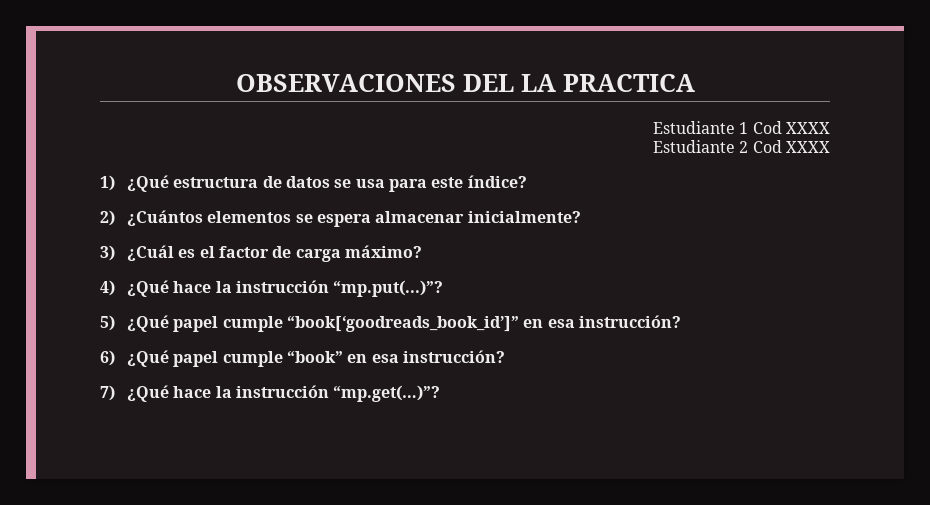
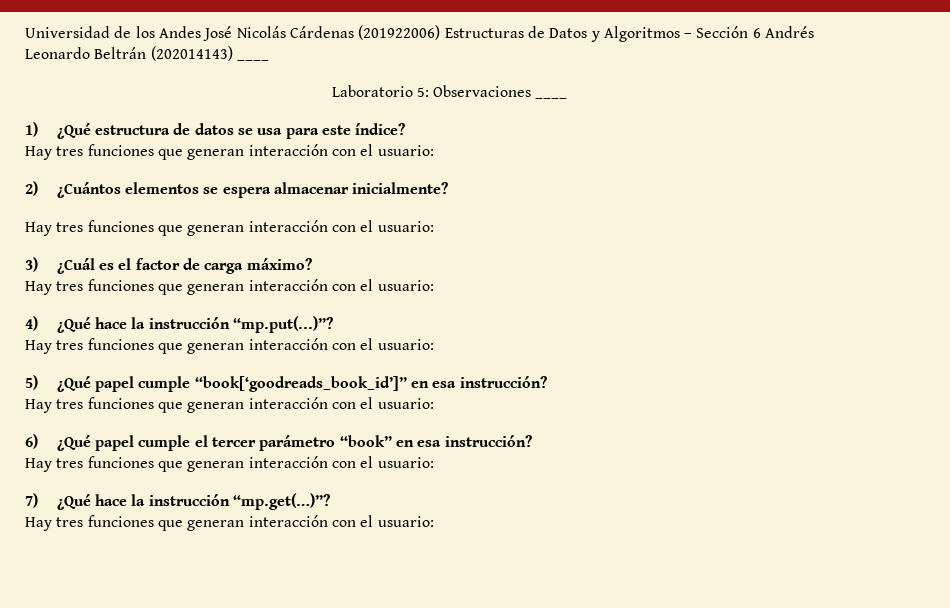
[235,74,695,92] [653,121,831,134] [653,140,831,153] OBSERVACIONES DEL LA PRACTICA // Estudiante 1 Cod XXXX // Estudiante 2 Cod XXXX -> [25,25,815,42] [25,46,269,61] [331,85,532,97] [535,97,568,99] Universidad de los Andes José Nicolás Cárdenas (201922006) Estructuras de Datos y Algoritmos – Sección 6 Andrés Leonardo Beltrán (202014143) ____ // Laboratorio 5: Observaciones ____
(527, 181) none -> [25,144,434,160] // Hay tres funciones que generan interacción con el usuario:
(581, 217) none -> [25,220,434,236] // Hay tres funciones que generan interacción con el usuario:
(422, 251) none -> [25,279,434,295] // Hay tres funciones que generan interacción con el usuario:
(444, 288) none -> [25,338,434,354] // Hay tres funciones que generan interacción con el usuario:
(681, 321) none -> [25,397,434,413] // Hay tres funciones que generan interacción con el usuario:
(283, 359) none -> [194,435,336,451] el tercer parámetro
(505, 356) none -> [25,456,434,472] // Hay tres funciones que generan interacción con el usuario:
(441, 393) none -> [25,515,434,531] // Hay tres funciones que generan interacción con el usuario:

